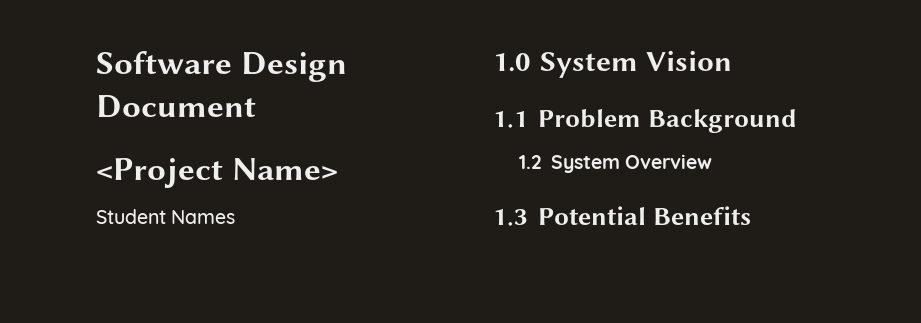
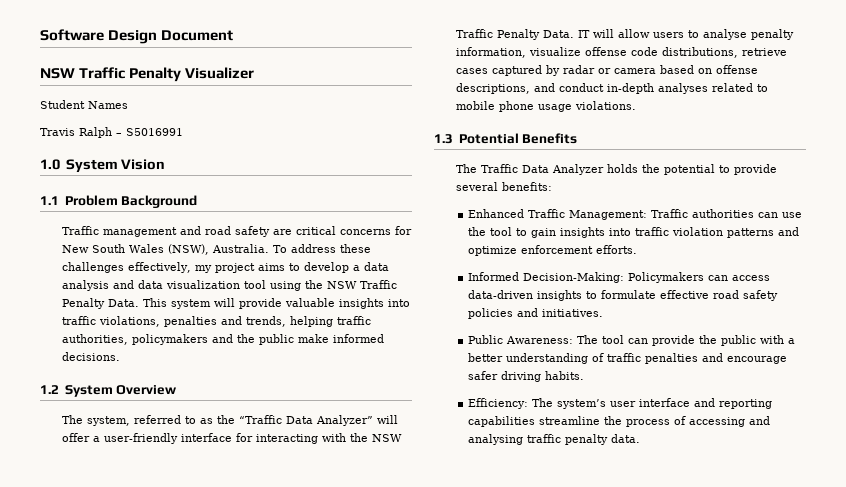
[96,158,339,188] [96,209,236,224] <Project Name> // Student Names -> [40,67,255,82] [40,100,128,109] [40,127,183,138] NSW Traffic Penalty Visualizer // Student Names // Travis Ralph – S5016991
[519,154,713,173] [493,206,751,226] 1.2 System Overview // 1.3 Potential Benefits -> [61,226,412,237] [61,244,371,255] [61,262,389,273] [61,280,397,291] [61,298,410,309] [61,316,371,327] [61,334,384,345] [61,352,120,361] [40,385,177,397] [61,415,398,426] [61,433,402,444] [455,29,794,40] [455,47,787,58] [455,65,758,76] [455,83,768,94] [455,101,636,112] [434,133,578,144] [455,164,777,175] [455,182,552,191] [467,209,802,220] [467,227,799,238] [467,245,637,256] [467,272,770,283] [467,290,778,301] [467,308,603,319] [467,335,795,346] [467,353,787,364] [467,371,584,382] [467,398,772,409] [467,416,770,427] [467,434,640,445] Traffic management and road safety are critical concerns for New South Wales (NSW), Australia. To address these challenges effectively, my project aims to develop a data analysis and data visualization tool using the NSW Traffic Penalty Data. This system will provide valuable insights into traffic violations, penalties and trends, helping traffic authorities, policymakers and the public make informed decisions. // 1.2 System Overview // The system, referred to as the “Traffic Data Analyzer” will offer a user-friendly interface for interacting with the NSW Traffic Penalty Data. IT will allow users to analyse penalty information, visualize offense code distributions, retrieve cases captured by radar or camera based on offense descriptions, and conduct in-depth analyses related to mobile phone usage violations. // 1.3 Potential Benefits // The Traffic Data Analyzer holds the potential to provide several benefits: // Enhanced Traffic Management: Traffic authorities can use the tool to gain insights into traffic violation patterns and optimize enforcement efforts. // Informed Decision-Making: Policymakers can access data-driven insights to formulate effective road safety policies and initiatives. // Public Awareness: The tool can provide the public with a better understanding of traffic penalties and encourage safer driving habits. // Efficiency: The system’s user interface and reporting capabilities streamline the process of accessing and analysing traffic penalty data.

